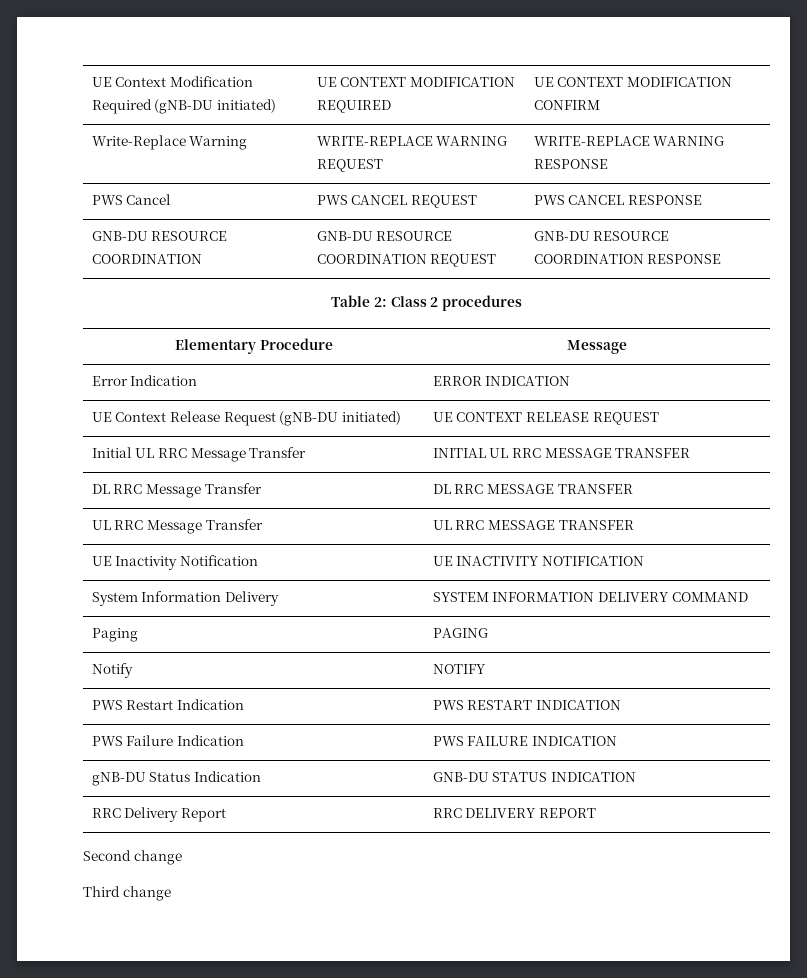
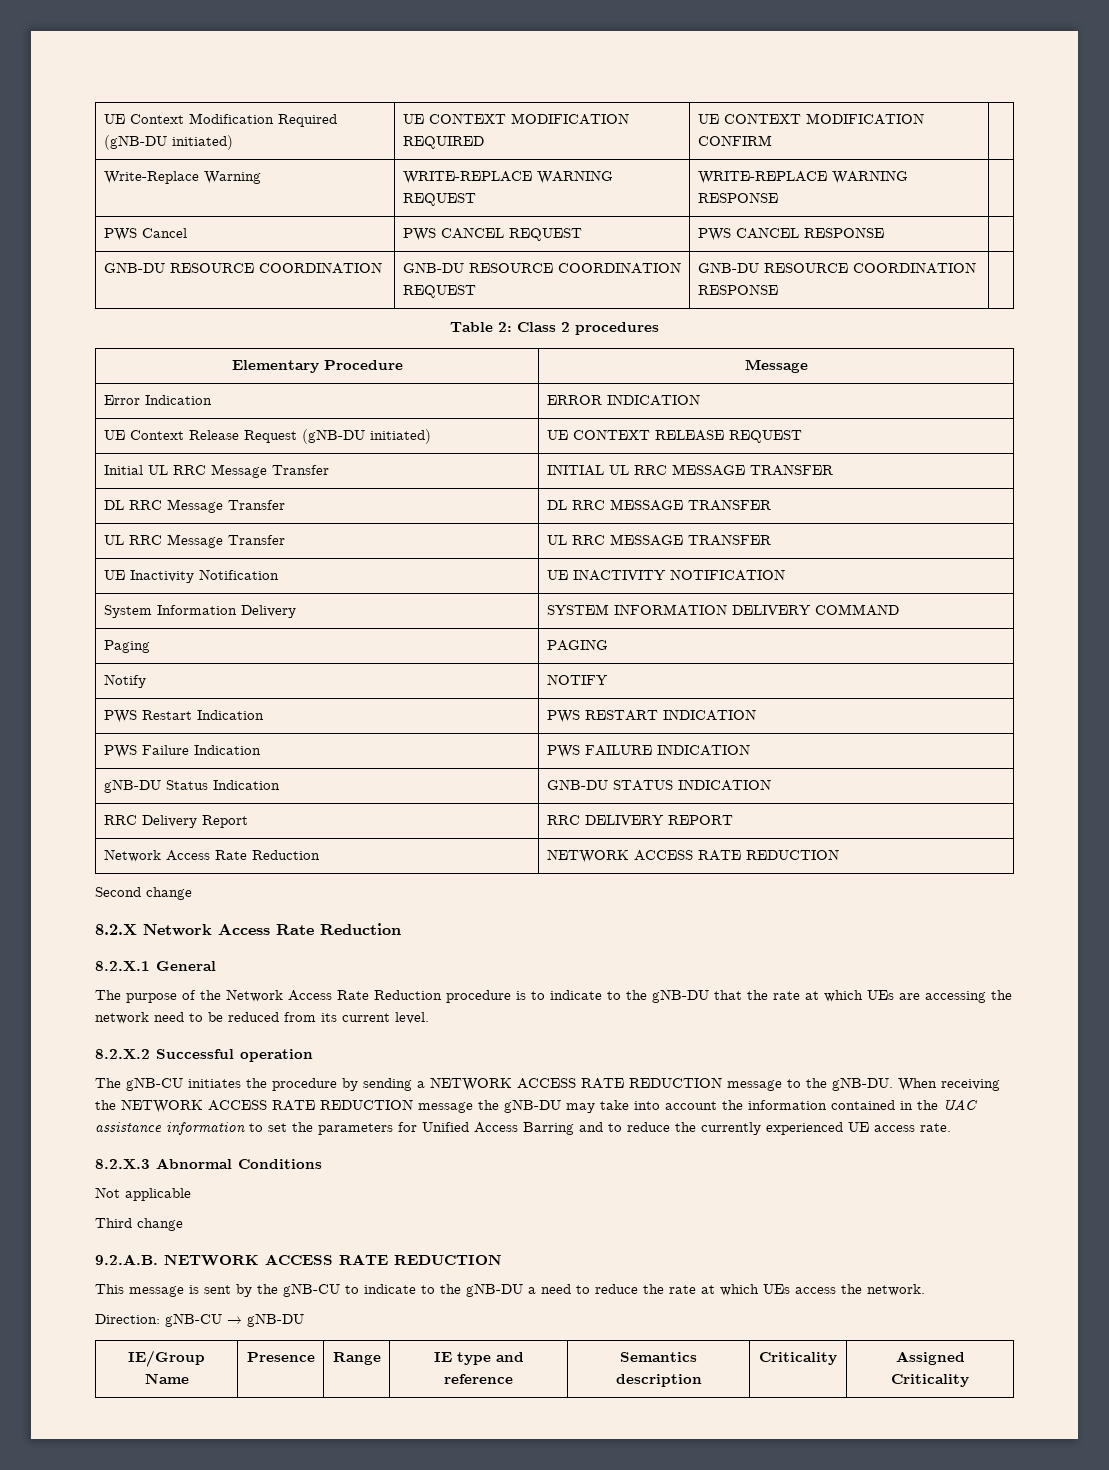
[83,850,182,865] [83,886,171,901] // Second change // Third change -> [103,849,320,862] [546,849,839,863] [95,887,192,900] [95,923,401,936] [95,961,216,971] [95,989,1012,1003] [95,1012,429,1024] [95,1049,313,1062] [95,1077,1000,1091] [95,1099,978,1113] [95,1122,951,1135] [95,1158,322,1169] [95,1187,191,1201] [95,1218,183,1231] [95,1254,502,1266] [95,1283,925,1297] [95,1313,304,1327] [128,1350,205,1367] [144,1373,189,1384] [246,1352,315,1362] [332,1352,381,1365] [433,1352,524,1365] [444,1374,513,1384] [620,1352,697,1362] [615,1374,702,1387] [759,1352,837,1365] [895,1351,965,1365] [891,1374,969,1387] // Network Access Rate Reduction | NETWORK ACCESS RATE REDUCTION // Second change // 8.2.X Network Access Rate Reduction // 8.2.X.1 General // The purpose of the Network Access Rate Reduction procedure is to indicate to the gNB-DU that the rate at which UEs are accessing the network need to be reduced from its current level. // 8.2.X.2 Successful operation // The gNB-CU initiates the procedure by sending a NETWORK ACCESS RATE REDUCTION message to the gNB-DU. When receiving the NETWORK ACCESS RATE REDUCTION message the gNB-DU may take into account the information contained in the UAC assistance information to set the parameters for Unified Access Barring and to reduce the currently experienced UE access rate. // 8.2.X.3 Abnormal Conditions // Not applicable // Third change // 9.2.A.B. NETWORK ACCESS RATE REDUCTION // This message is sent by the gNB-CU to indicate to the gNB-DU a need to reduce the rate at which UEs access the network. // Direction: gNB-CU → gNB-DU // IE/Group Name | Presence | Range | IE type and reference | Semantics description | Criticality | Assigned Criticality

